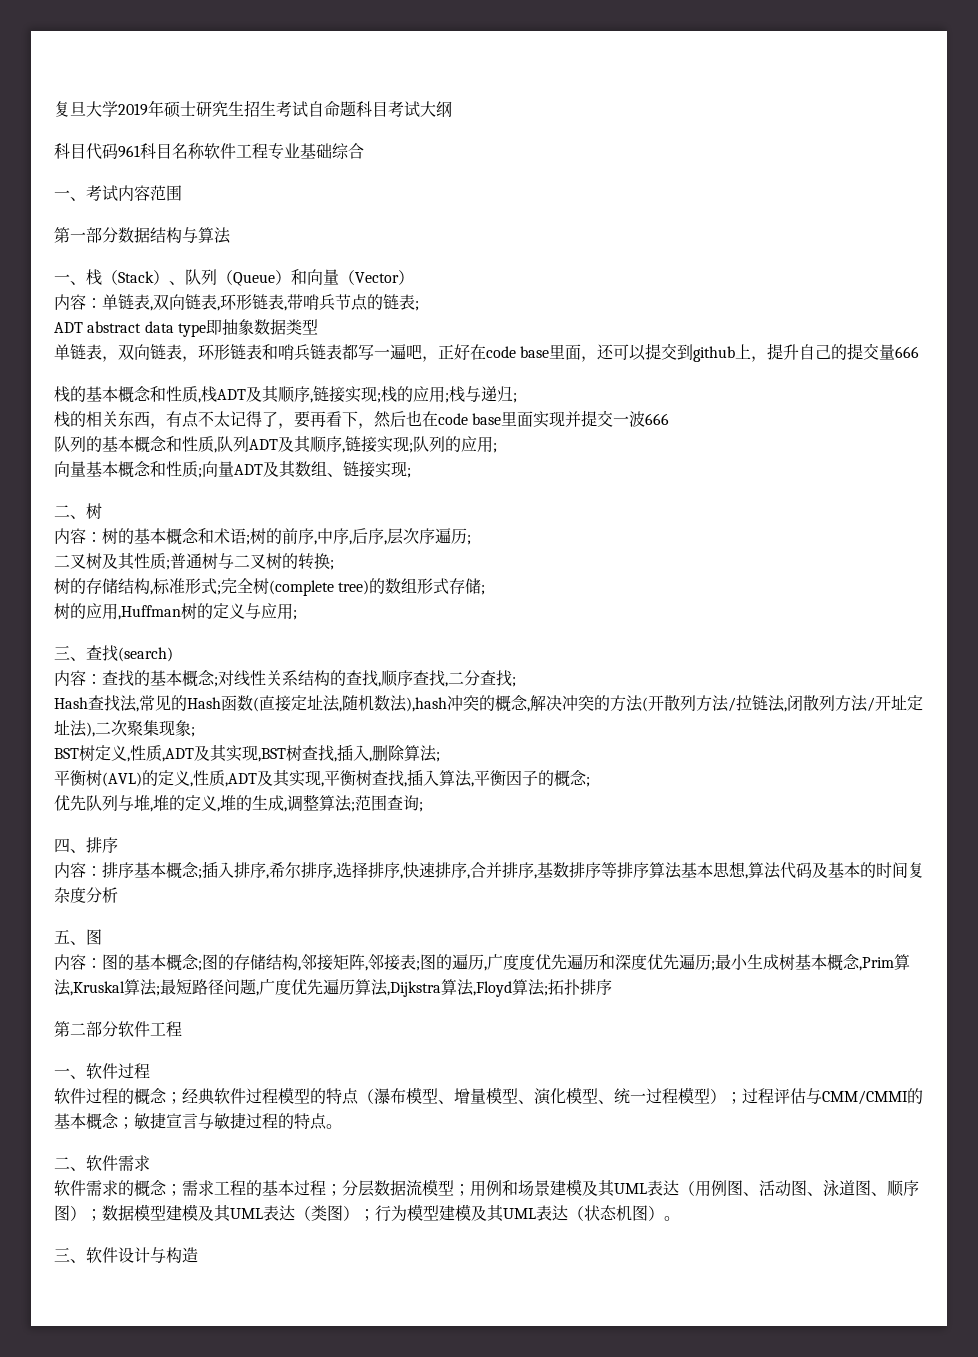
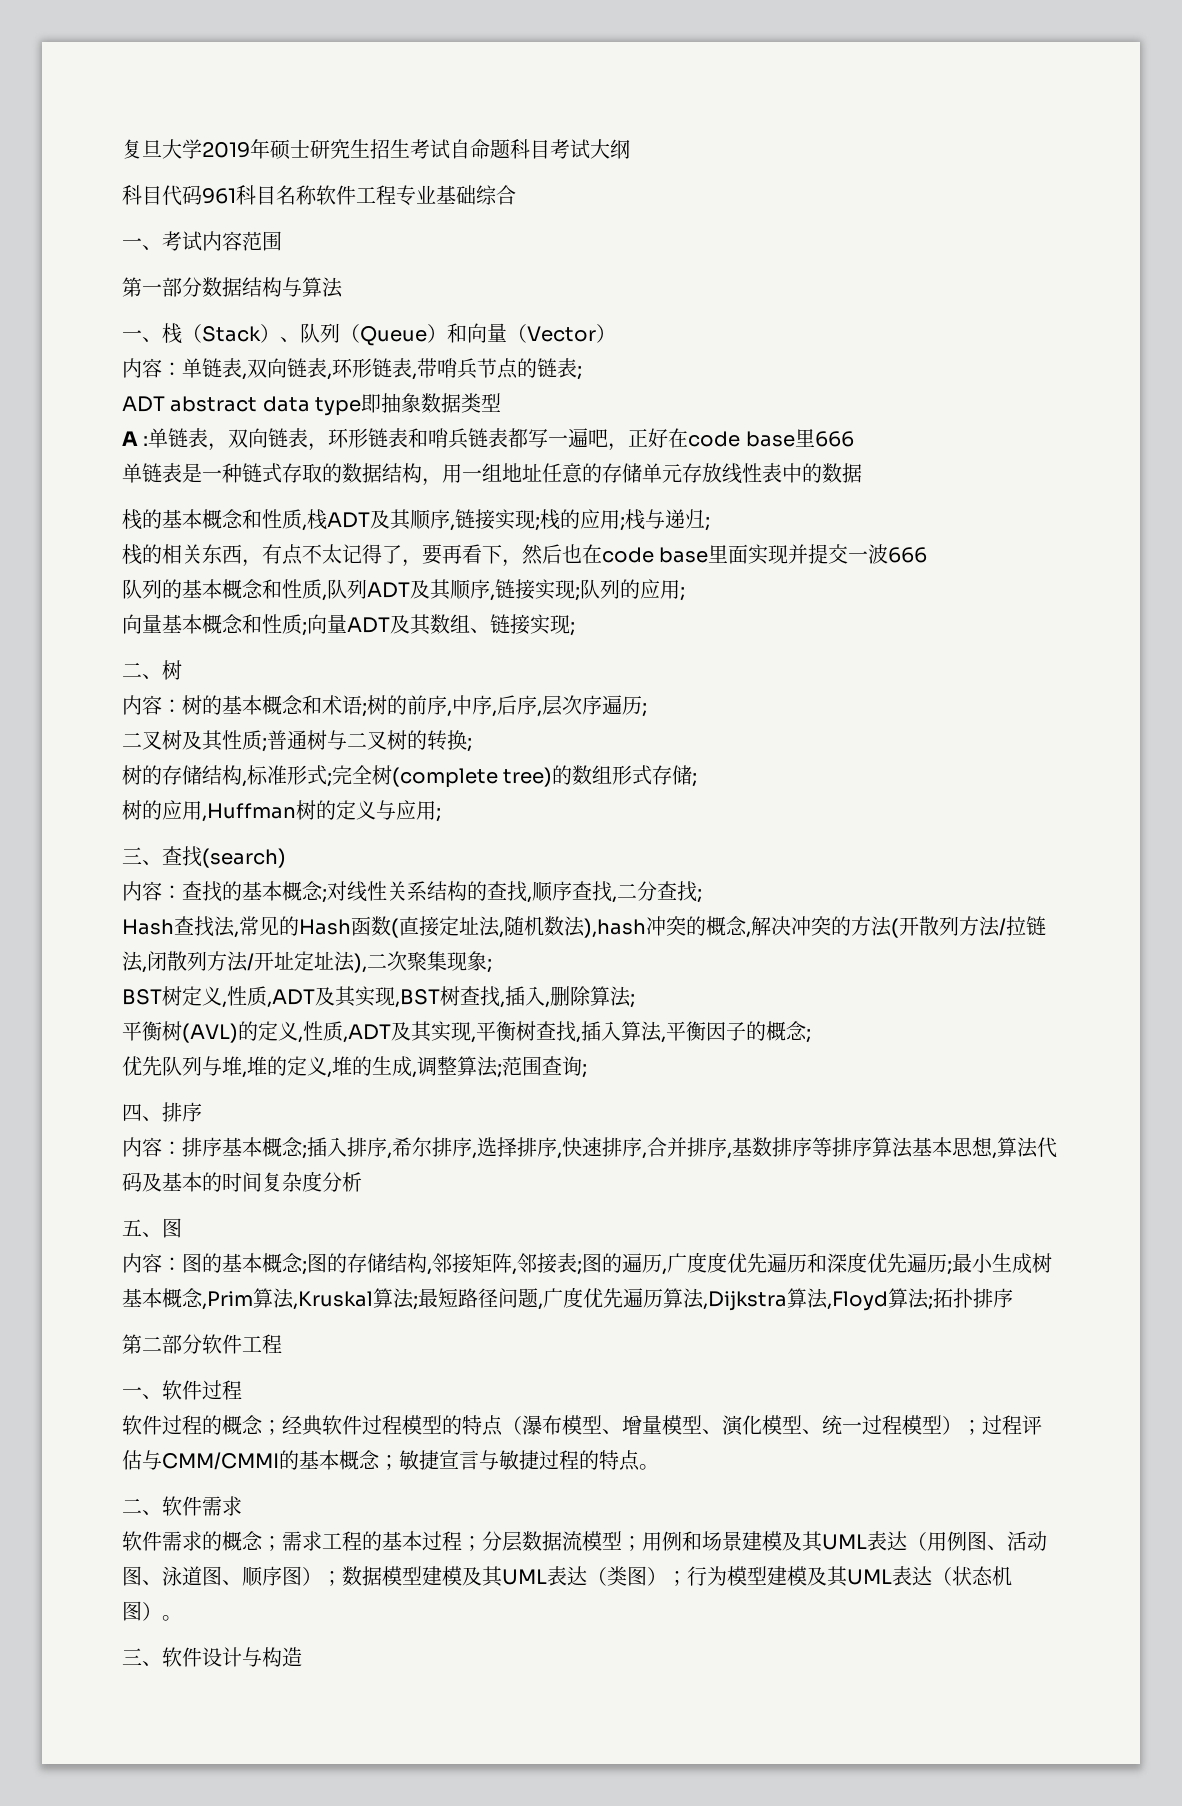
(318, 327) none -> [122,431,149,446] A :
[565,343,920,362] 面，还可以提交到github上，提升自己的提交量666 -> [814,431,854,447] [122,463,862,486] 666 // 单链表是一种链式存取的数据结构，用一组地址任意的存储单元存放线性表中的数据

